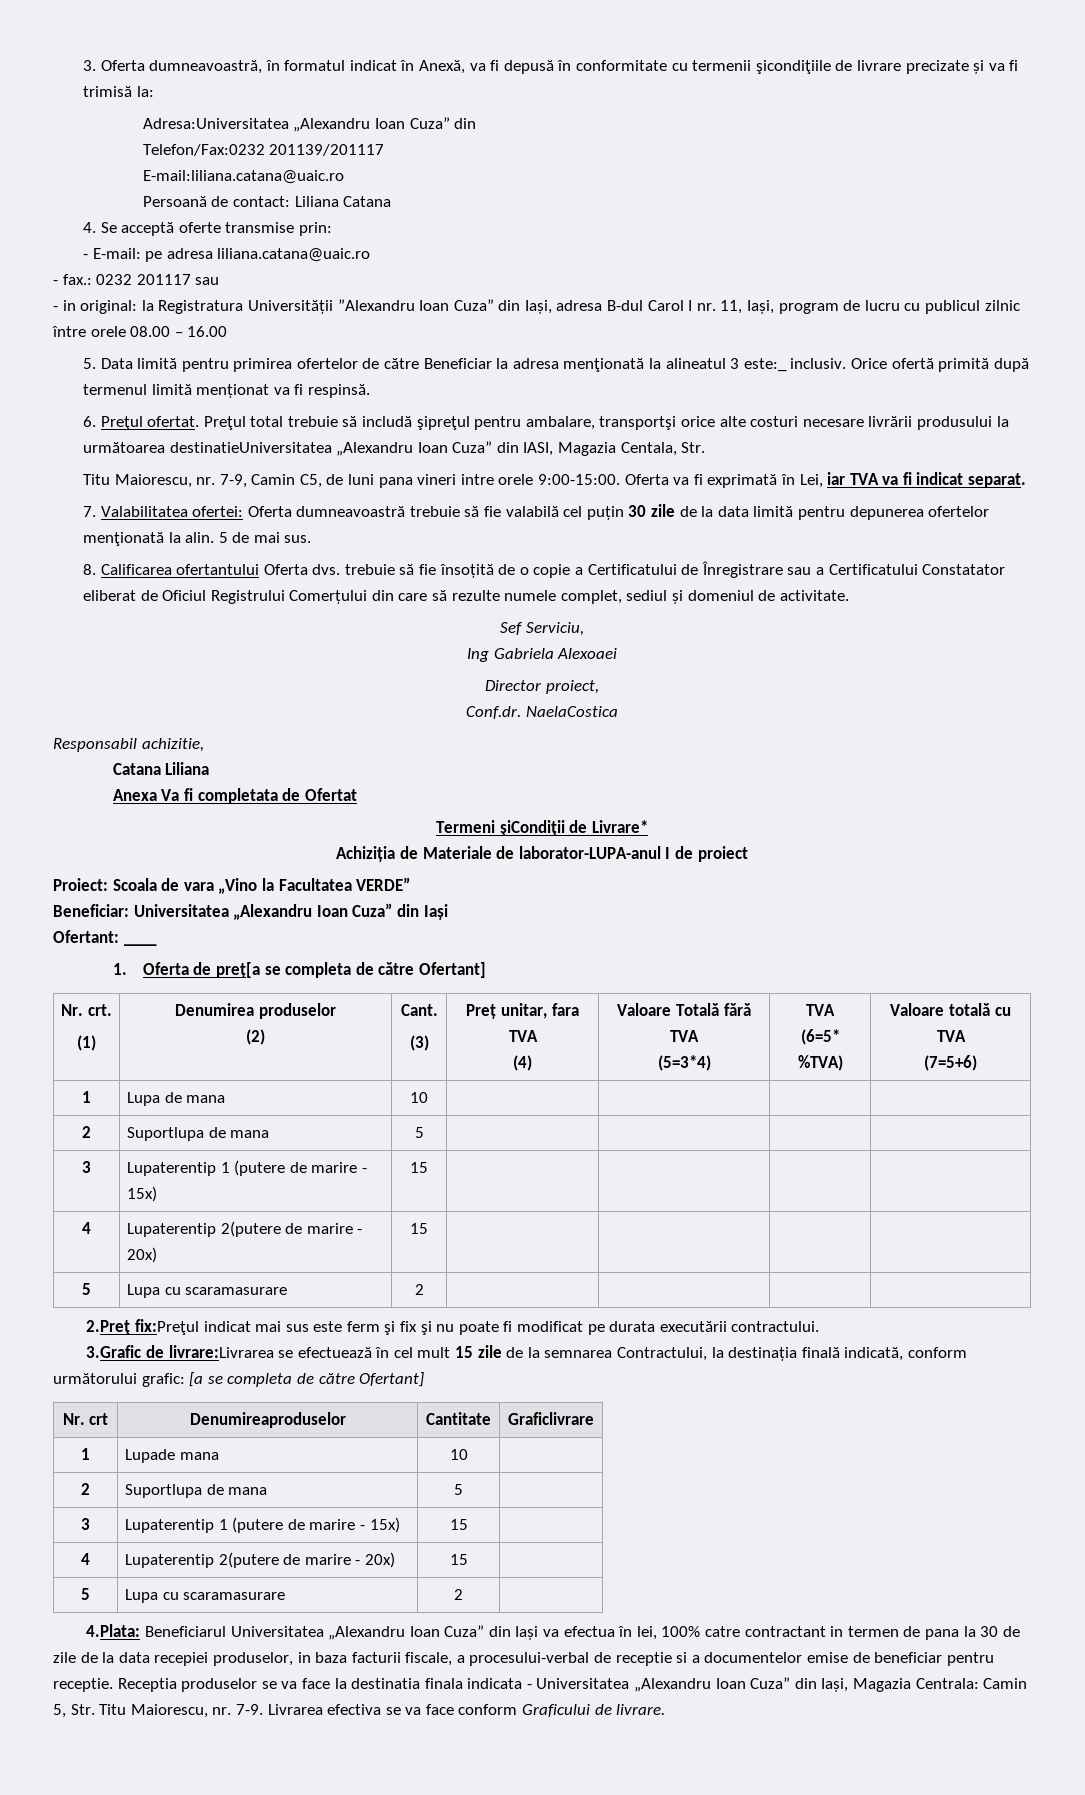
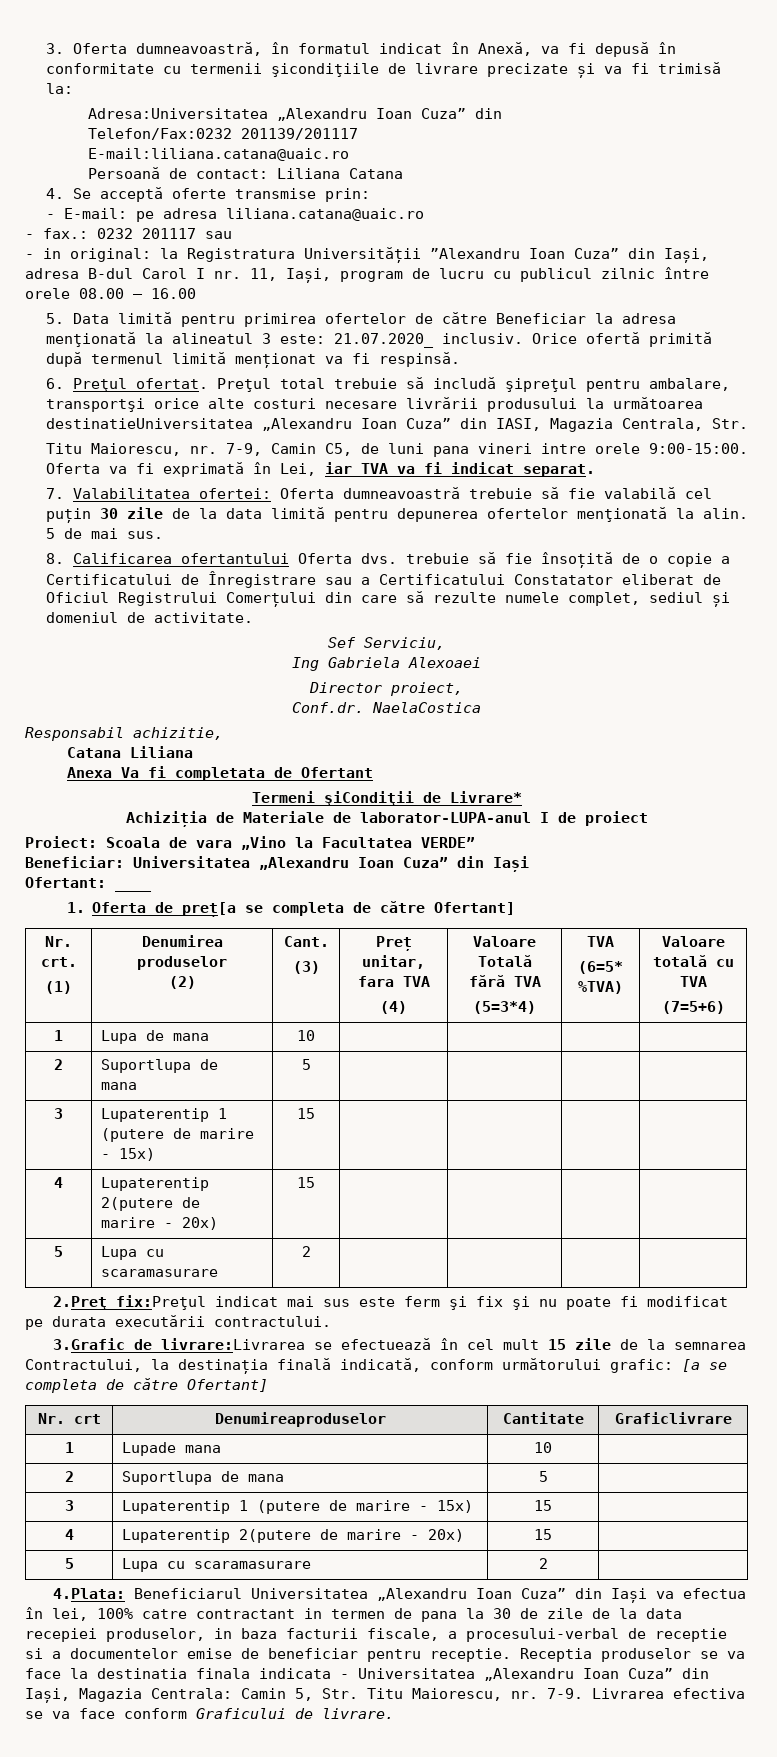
[743,358,787,372] este:_ -> [279,333,434,348] este: 21.07.2020_
[620,442,677,456] Centala, -> [621,418,703,431] Centrala,
[304,788,357,801] Ofertat -> [300,767,373,778] Ofertant

